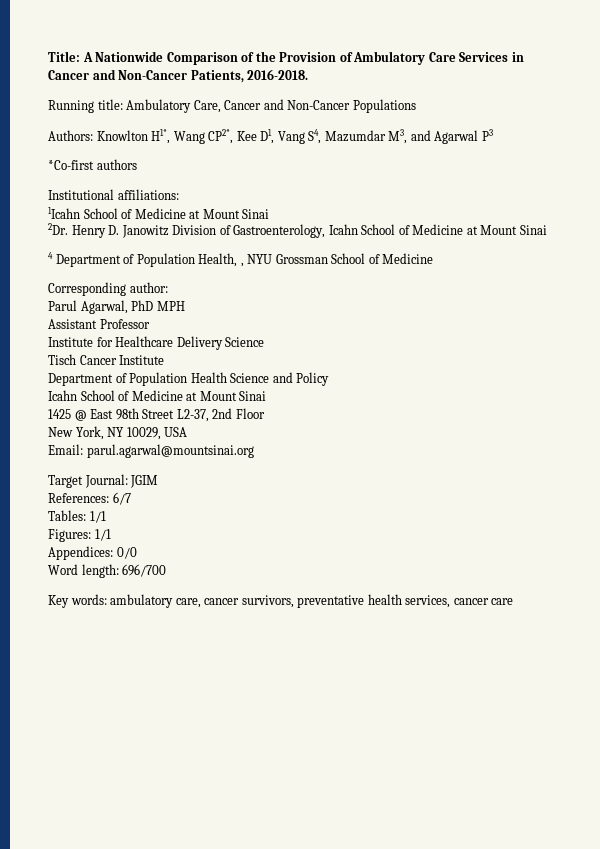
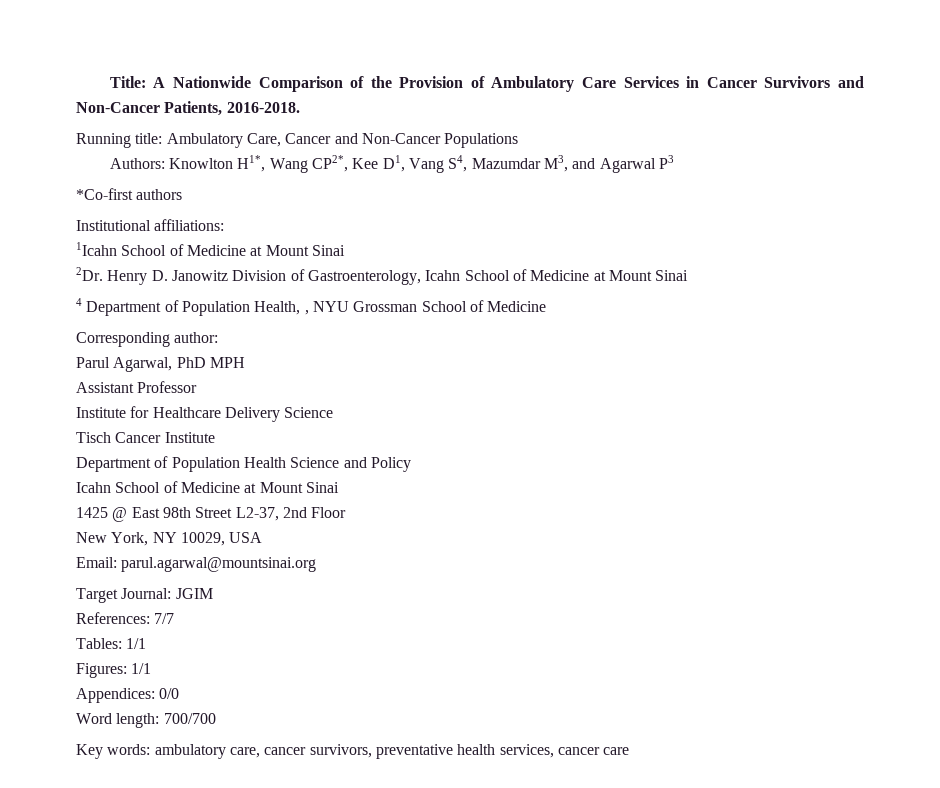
(89, 75) none -> [764,76,831,88] Survivors
[112,492,131,505] 6/7 -> [154,613,175,624] 7/7
[122,564,167,577] 696/700 -> [163,713,216,724] 700/700

